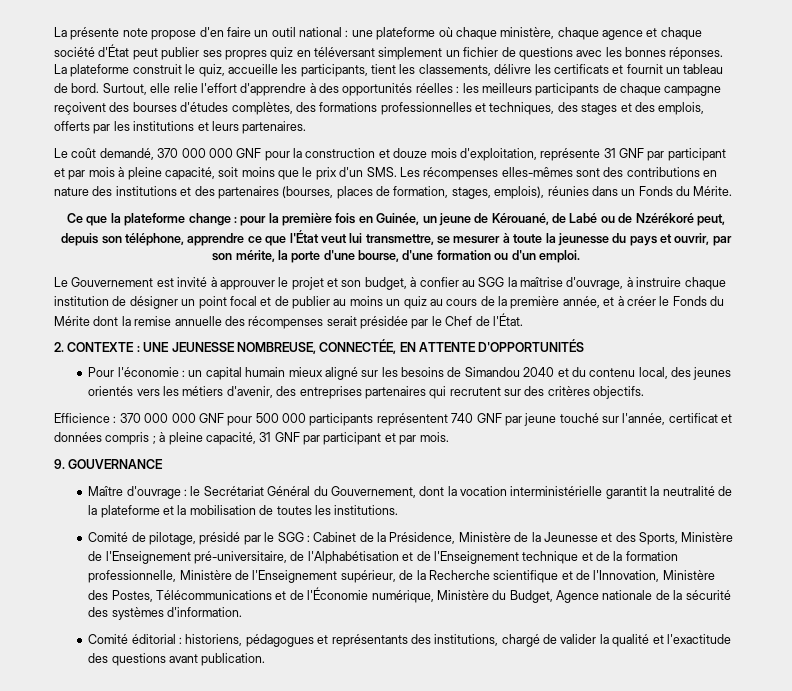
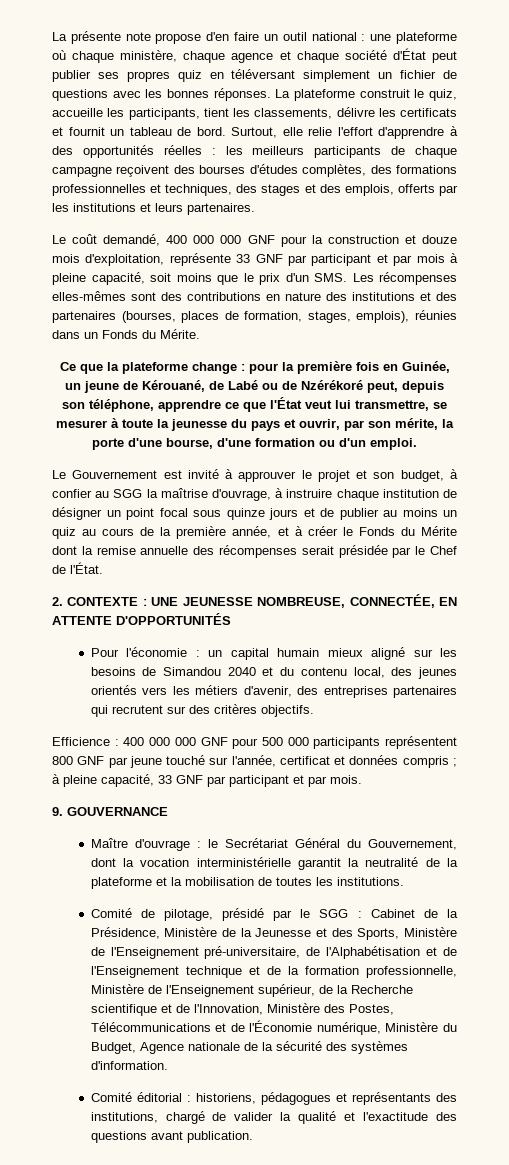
[157,148,179,158] 370 -> [166,235,188,244] 400
[603,148,616,158] 31 -> [236,254,251,263] 33
(257, 301) none -> [193,508,298,520] sous quinze jours
[119,413,141,423] 370 -> [123,737,145,746] 400
[451,413,474,423] 740 -> [52,756,73,765] 800
[259,432,272,442] 31 -> [158,775,172,784] 33

